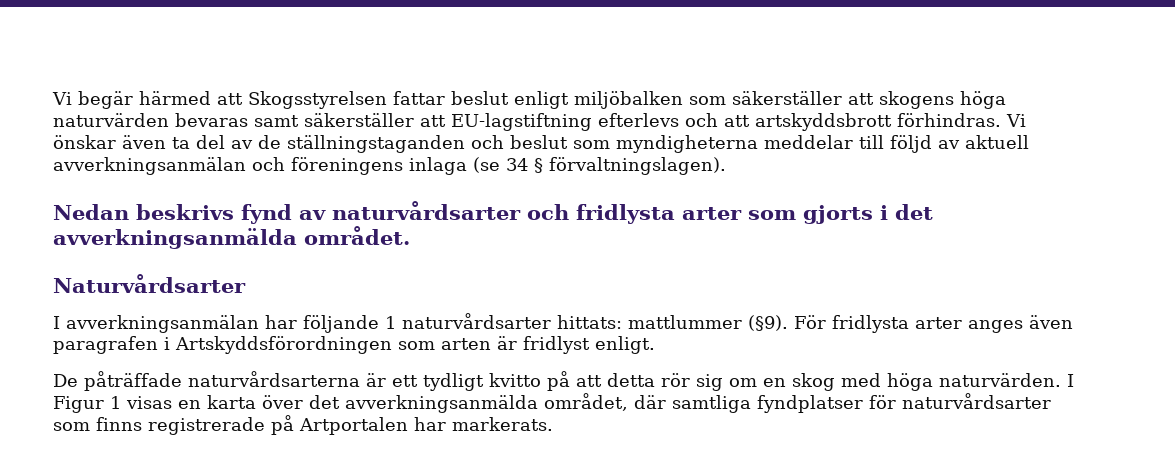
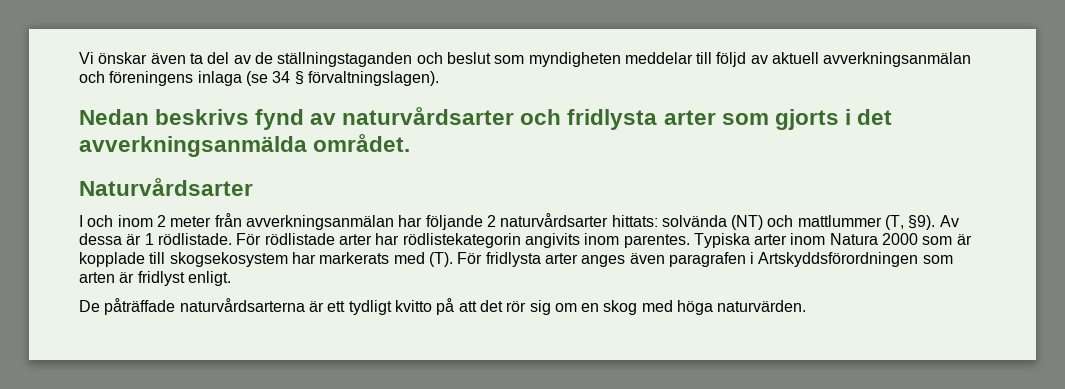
[52,91,1006,109] [53,113,1026,131] Vi begär härmed att Skogsstyrelsen fattar beslut enligt miljöbalken som säkerställer att skogens höga naturvärden bevaras samt säkerställer att EU-lagstiftning efterlevs och att artskyddsbrott förhindras. Vi -> [79,52,94,64] Vi
[616,135,758,153] myndigheterna -> [528,52,621,67] myndigheten
(60, 322) none -> [87,213,242,227] och inom 2 meter från
[385,316,396,329] 1 -> [486,215,496,227] 2
[628,315,788,331] mattlummer (§9). -> [661,215,959,230] [79,233,972,248] [79,252,453,267] solvända (NT) och mattlummer (T, §9). Av dessa är 1 rödlistade. För rödlistade arter har rödlistekategorin angivits inom parentes. Typiska arter inom Natura 2000 som är kopplade till skogsekosystem har markerats med (T).
[607,373,655,387] detta -> [479,300,503,312] det
[1067,374,1074,387] [53,393,1051,413] [53,415,553,435] I Figur 1 visas en karta över det avverkningsanmälda området, där samtliga fyndplatser för naturvårdsarter som finns registrerade på Artportalen har markerats. -> (807, 306) none

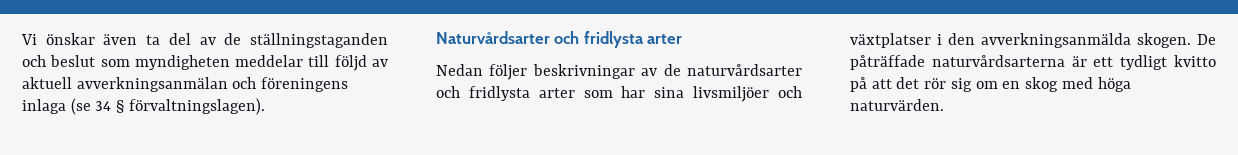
[79,109,337,130] Nedan beskrivs fynd av -> [436,31,683,48] [436,64,681,80] Naturvårdsarter och fridlysta arter // Nedan följer beskrivningar av de
[774,109,892,130] [79,134,411,157] [79,178,253,196] [79,213,959,230] [79,233,972,248] [79,252,953,267] [79,271,231,286] gjorts i det avverkningsanmälda området. // Naturvårdsarter // I och inom 2 meter från avverkningsanmälan har följande 2 naturvårdsarter hittats: solvända (NT) och mattlummer (T, §9). Av dessa är 1 rödlistade. För rödlistade arter har rödlistekategorin angivits inom parentes. Typiska arter inom Natura 2000 som är kopplade till skogsekosystem har markerats med (T). För fridlysta arter anges även paragrafen i Artskyddsförordningen som arten är fridlyst enligt. // -> [621,86,802,102] [850,33,1191,48] har sina livsmiljöer och växtplatser i den avverkningsanmälda skogen.

